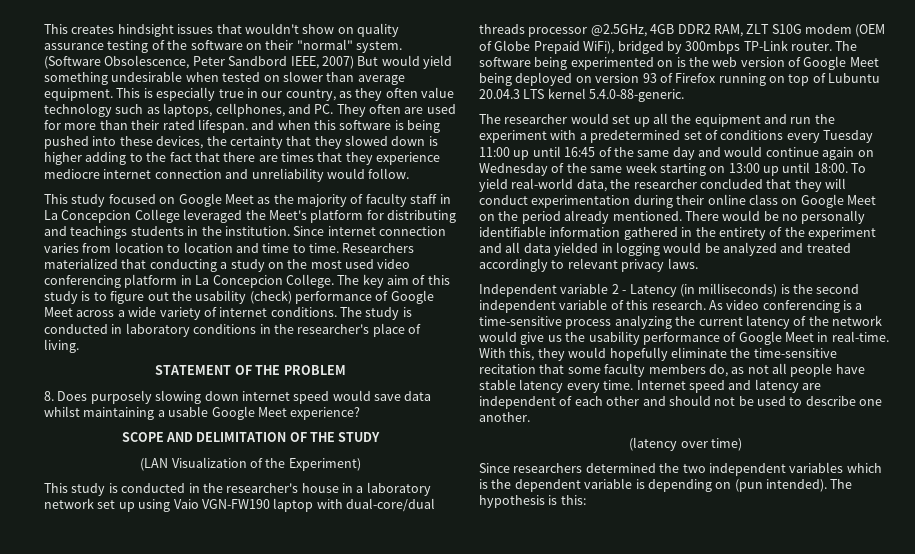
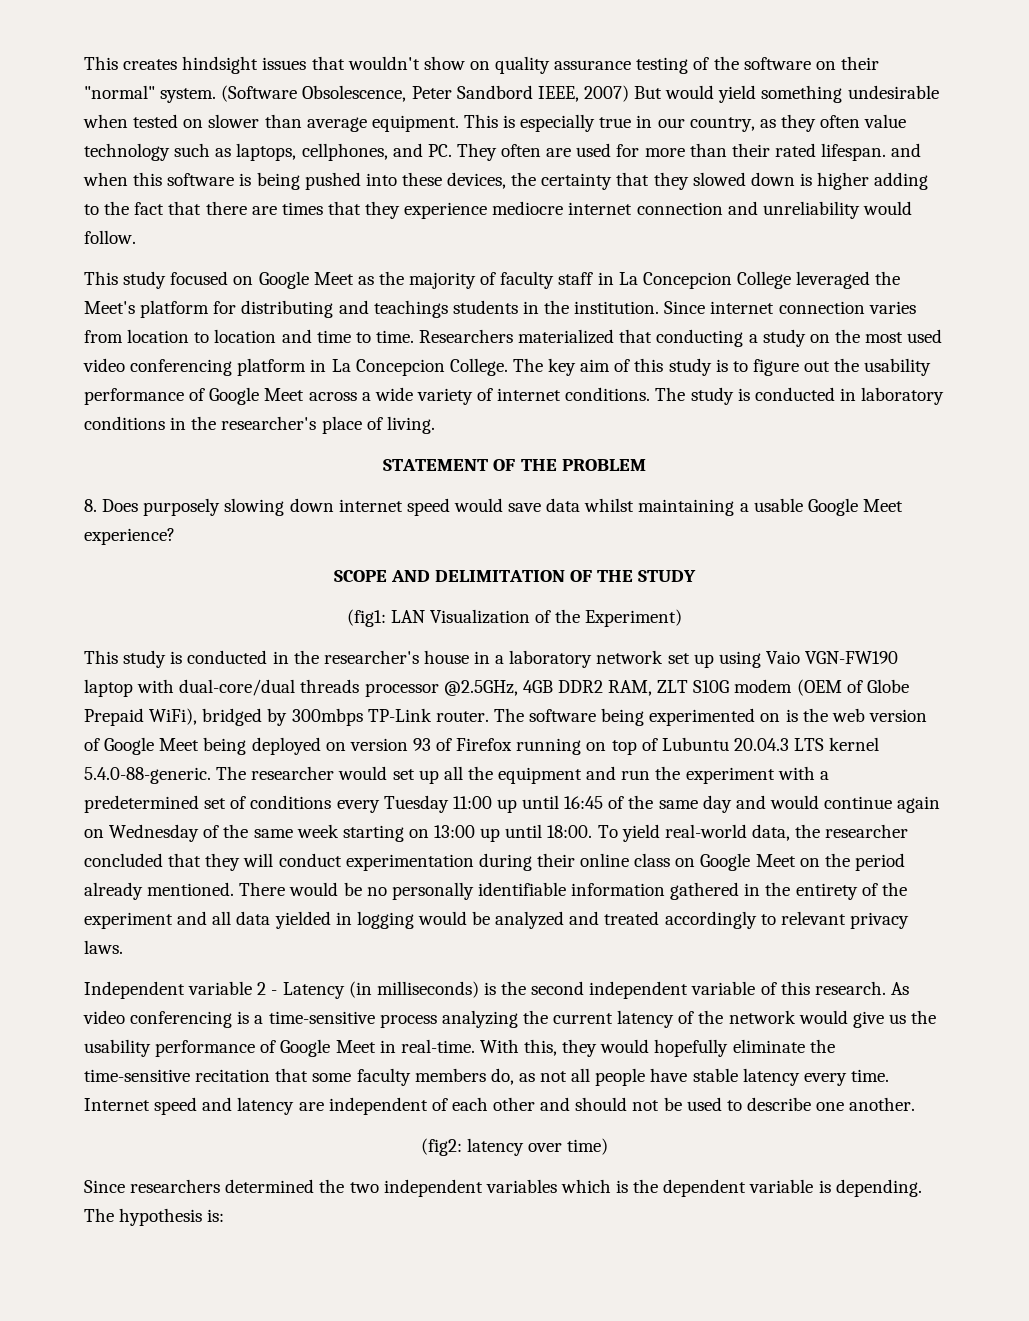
[249,290,292,304] (check) -> (932, 367) none
[140,458,169,471] (LAN -> [346,609,425,627] (fig1: LAN
(685, 95) // -> (211, 775) none
[629,437,678,451] (latency -> [420,1138,524,1156] (fig2: latency
[647,479,853,492] [479,495,586,508] depending on (pun intended). The hypothesis is this: -> [835,1179,922,1197] [84,1208,225,1226] depending. The hypothesis is:

